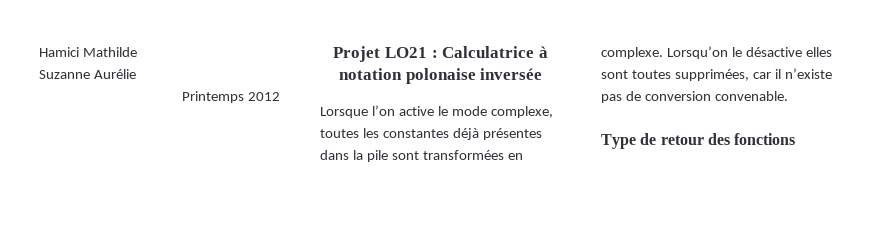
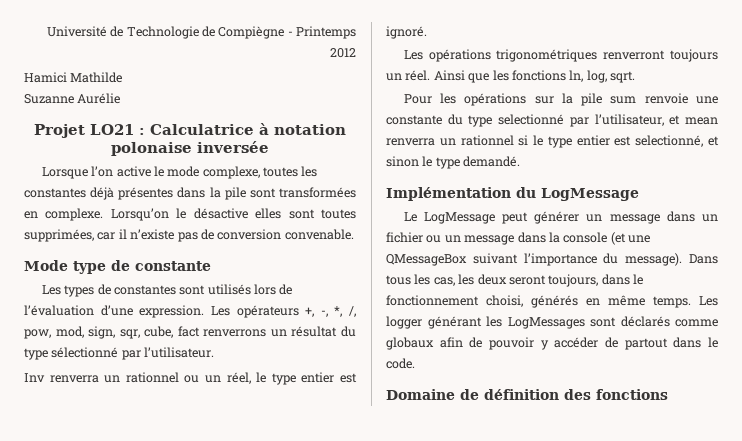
(39, 52) none -> [46,26,356,39] [330,48,356,58] Université de Technologie de Compiègne - Printemps 2012 //
[182,91,280,103] // Printemps 2012 -> (121, 98) none
[601,133,704,149] Type de retour -> [24,260,211,274] [41,284,293,297] [24,305,356,318] [24,326,356,339] [24,347,215,360] [24,372,357,385] [386,26,427,39] [403,49,718,62] [386,70,635,83] [403,93,718,106] [386,114,718,127] [386,135,719,148] [386,156,521,169] [386,187,639,201] [403,211,718,224] [386,232,650,245] [386,253,718,266] [386,274,643,287] [386,295,718,308] [386,316,718,329] [386,337,718,350] [386,358,415,369] [386,389,559,400] Mode type de constante // Les types de constantes sont utilisés lors de l’évaluation d’une expression. Les opérateurs +, -, *, /, pow, mod, sign, sqr, cube, fact renverrons un résultat du type sélectionné par l’utilisateur. // Inv renverra un rationnel ou un réel, le type entier est ignoré. // Les opérations trigonométriques renverront toujours un réel. Ainsi que les fonctions ln, log, sqrt. // Pour les opérations sur la pile sum renvoie une constante du type selectionné par l’utilisateur, et mean renverra un rationnel si le type entier est selectionné, et sinon le type demandé. // Implémentation du LogMessage // Le LogMessage peut générer un message dans un fichier ou un message dans la console (et une QMessageBox suivant l’importance du message). Dans tous les cas, les deux seront toujours, dans le fonctionnement choisi, générés en même temps. Les logger générant les LogMessages sont déclarés comme globaux afin de pouvoir y accéder de partout dans le code. // Domaine de définition

